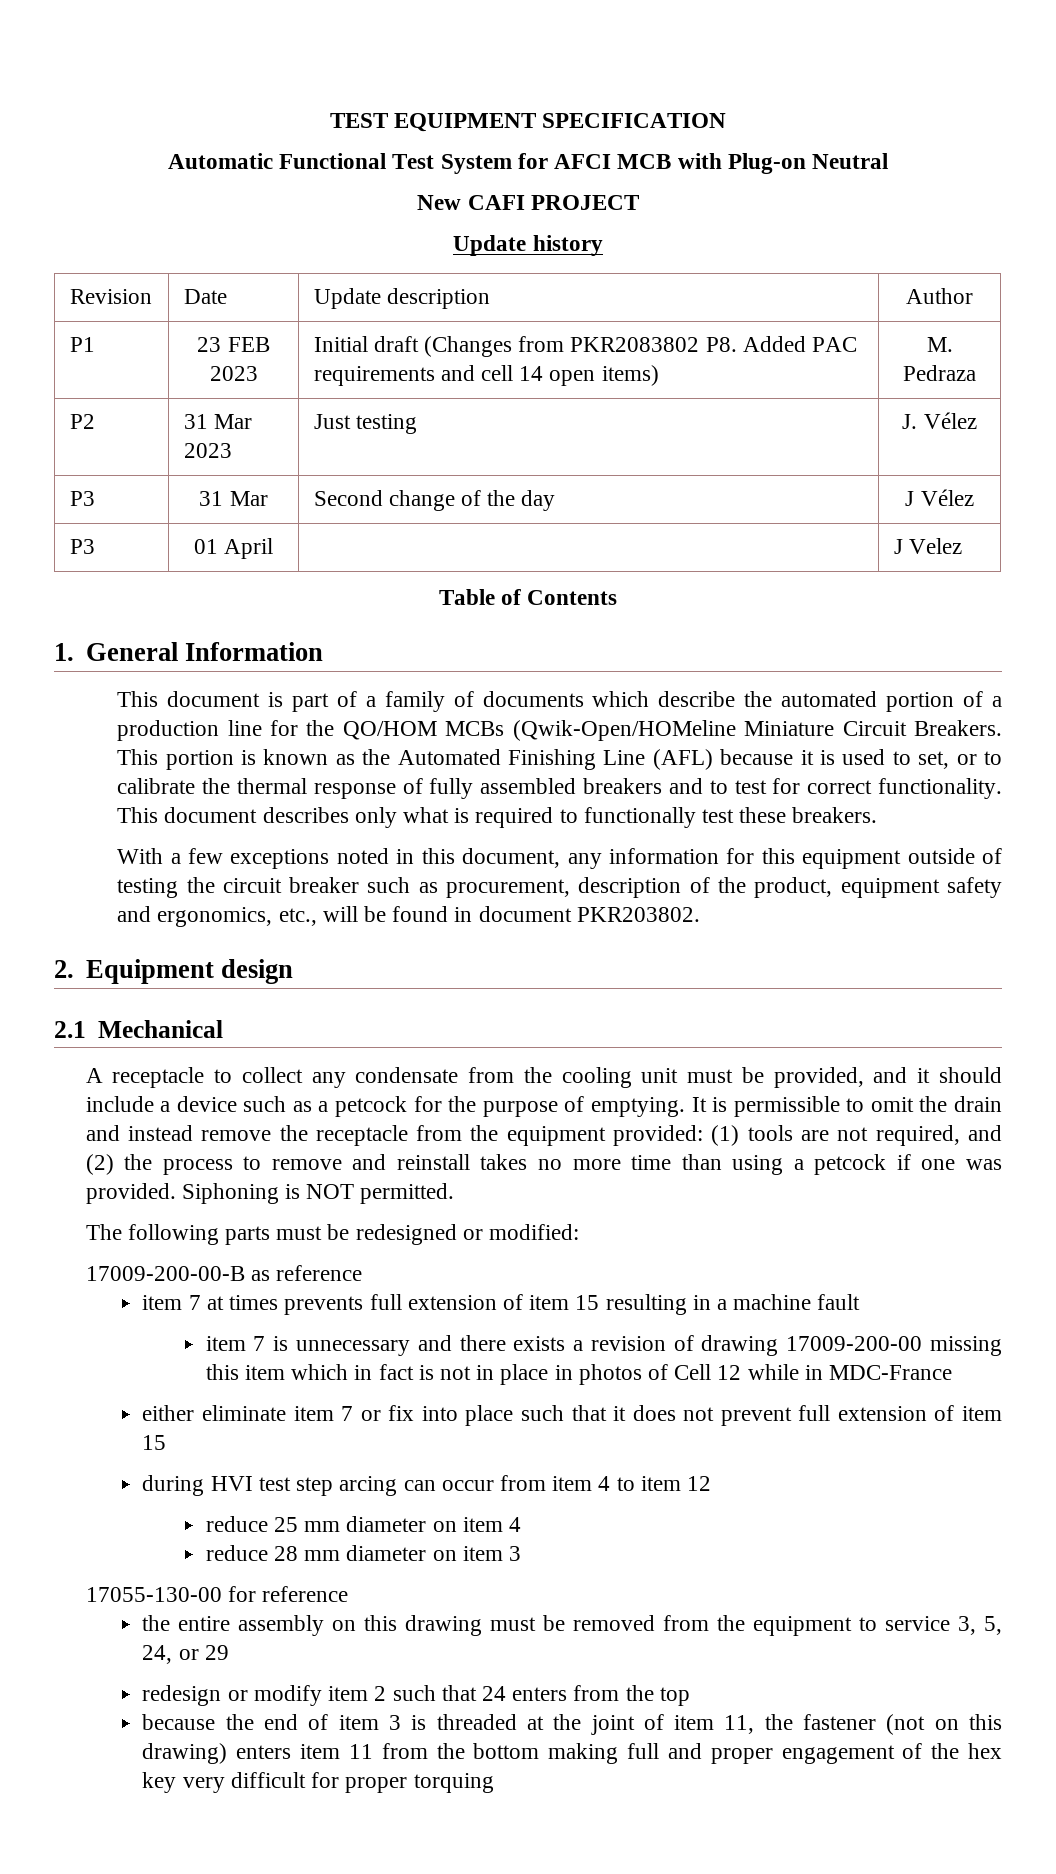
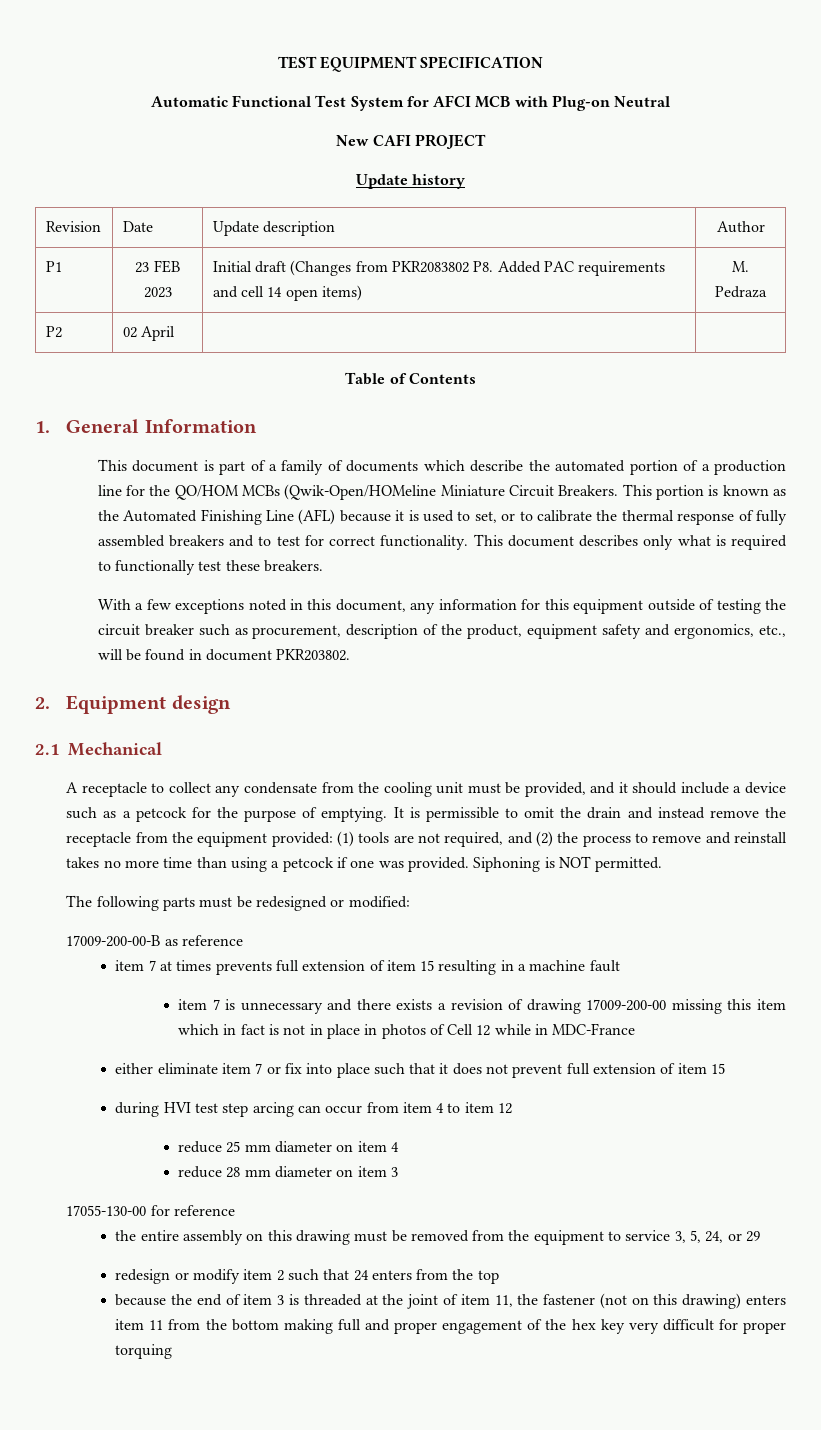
[183,414,252,429] [183,443,232,458] [313,414,417,434] [902,412,977,429] [69,491,95,506] [199,491,268,506] [313,490,556,511] [905,489,974,506] [69,539,95,554] [193,539,218,554] 31 Mar 2023 | Just testing | J. Vélez // P3 | 31 Mar | Second change of the day | J Vélez // P3 | 01 -> [122,327,137,338] 02
[893,538,962,554] J Velez -> (175, 333) none

